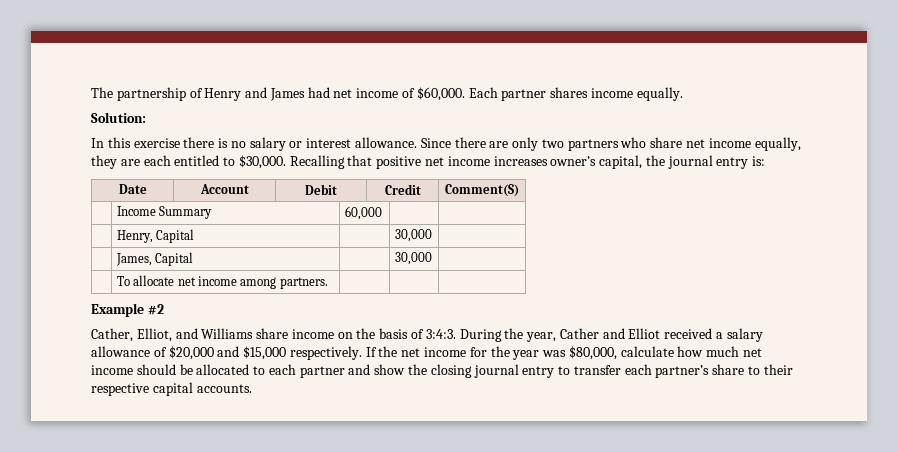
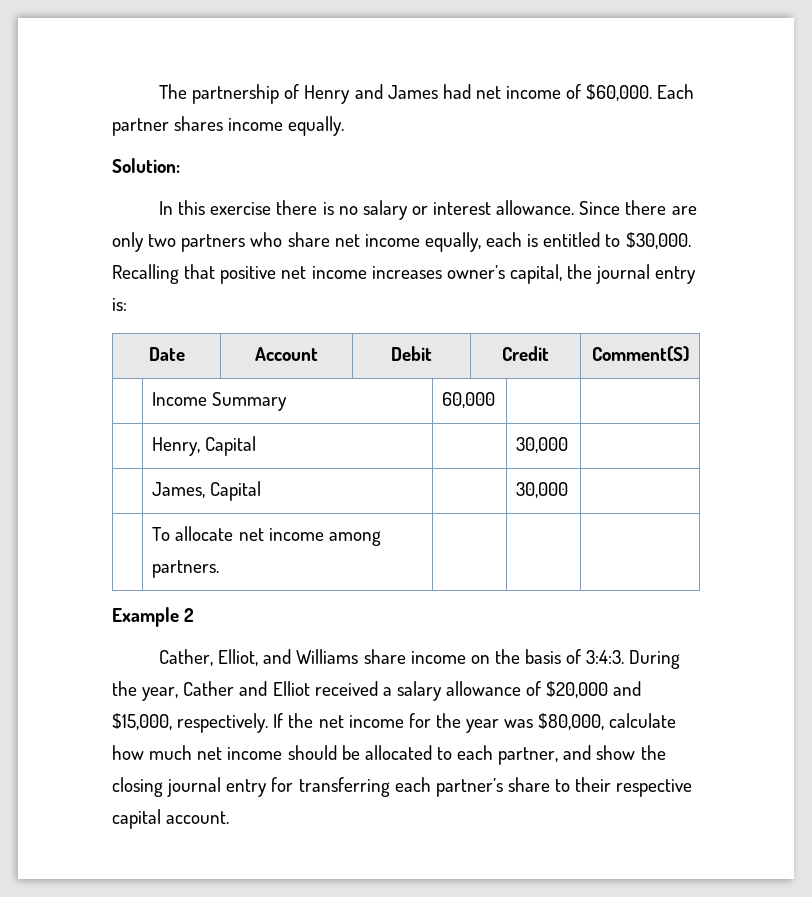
[91,155,171,169] they are each -> [486,232,539,247] each is
[147,304,164,315] #2 -> [184,608,195,622] 2
[243,346,287,360] $15,000 -> [112,713,172,730] $15,000,
[299,366,345,378] partner -> [498,747,559,765] partner,
[558,365,621,375] to transfer -> [271,777,390,797] for transferring
[196,384,252,393] accounts. -> [166,811,230,824] account.

